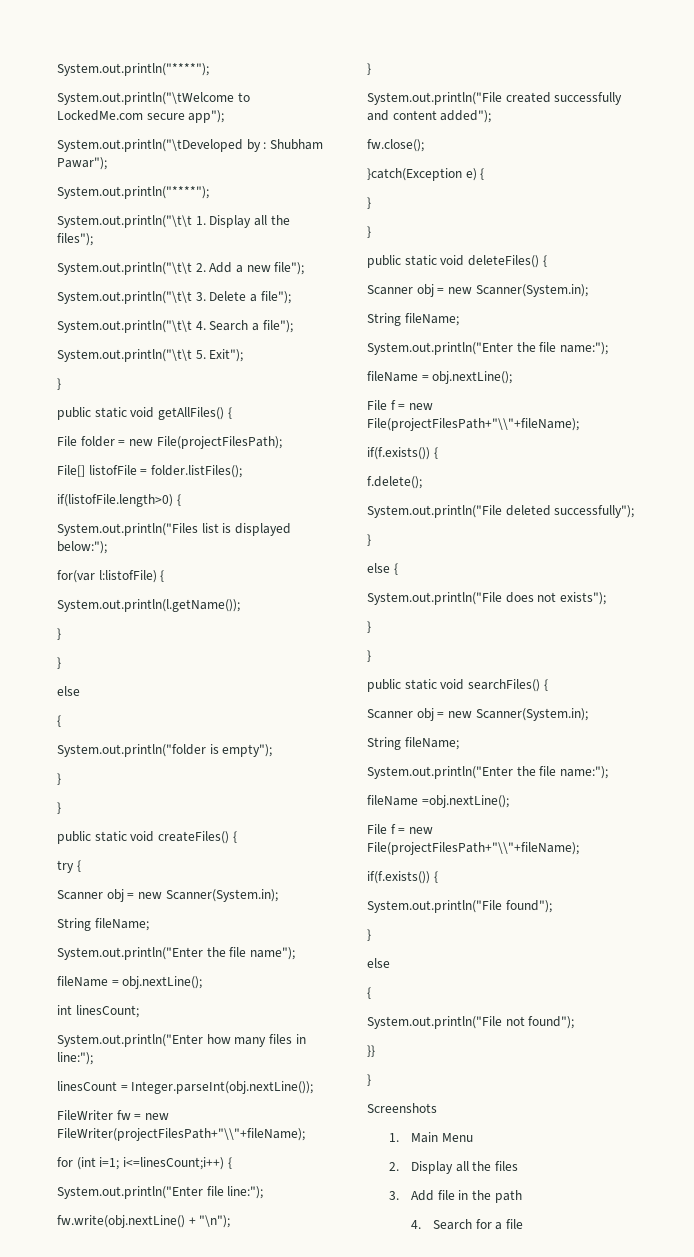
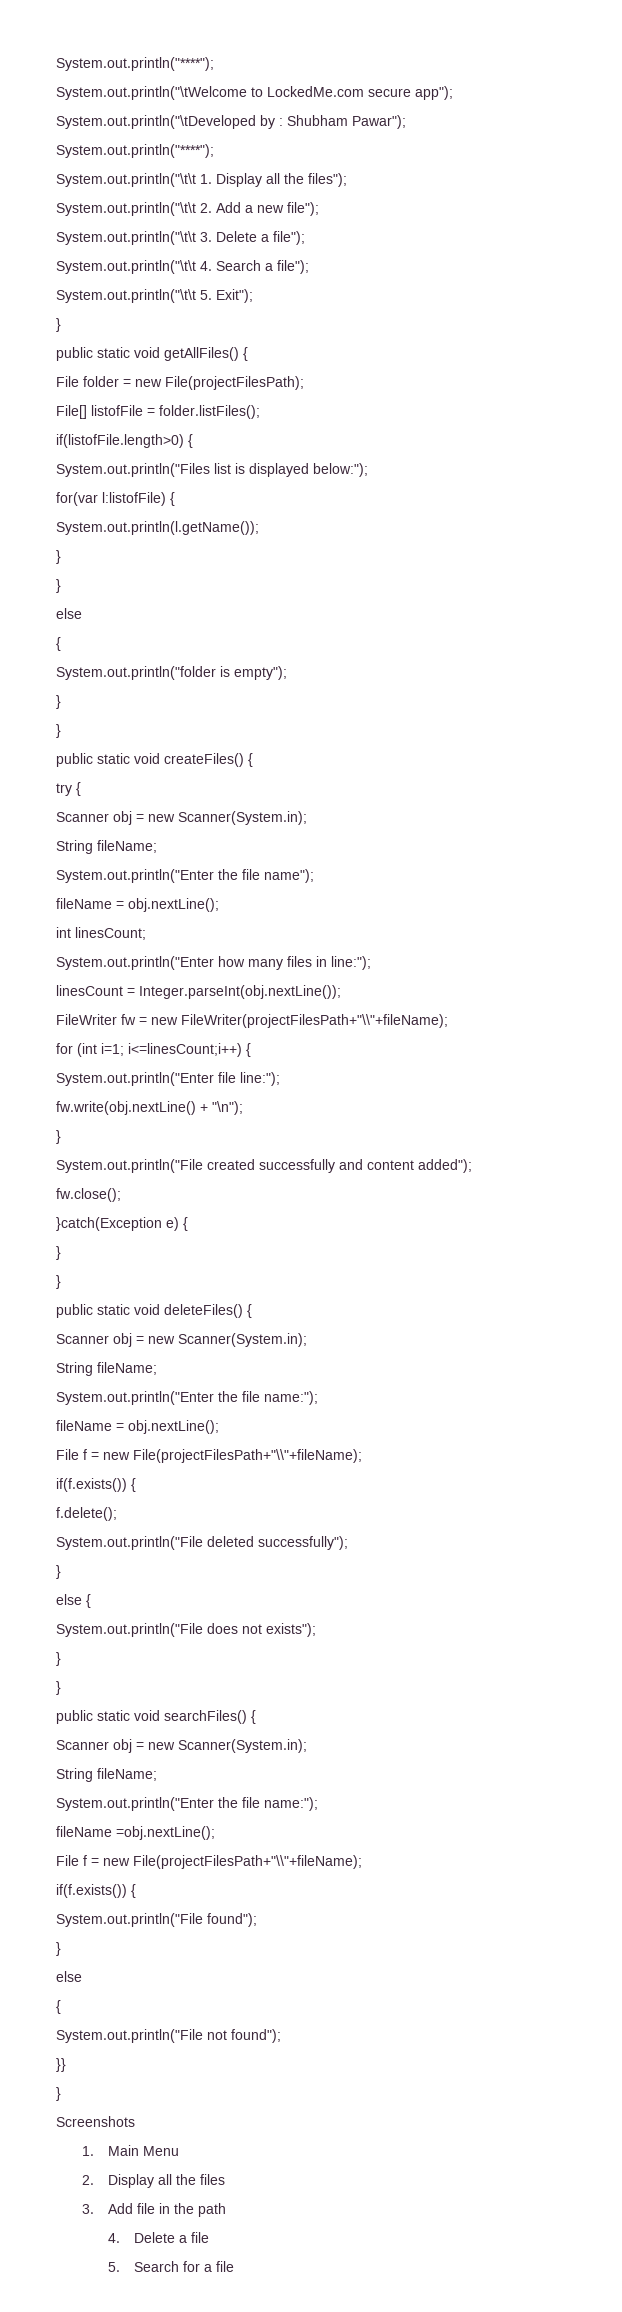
(422, 1224) none -> [133,2232,209,2243] [107,2262,120,2272] Delete a file // 5.

